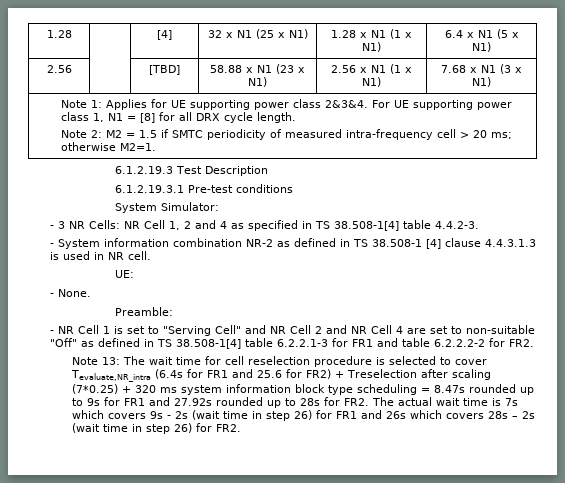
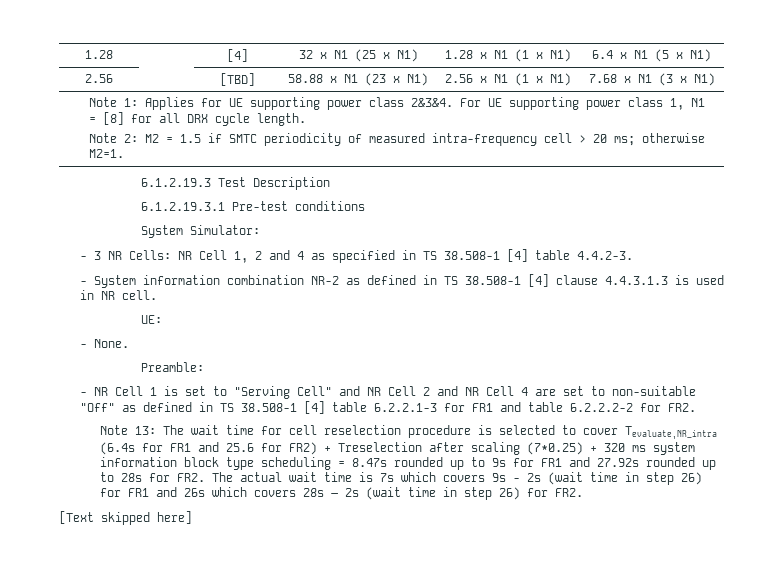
[333,221,399,231] 38.508-1[4] -> [443,249,528,262] 38.508-1 [4]
[175,339,241,349] 38.508-1[4] -> [240,401,325,414] 38.508-1 [4]
(241, 428) none -> [59,511,192,525] // [Text skipped here]

